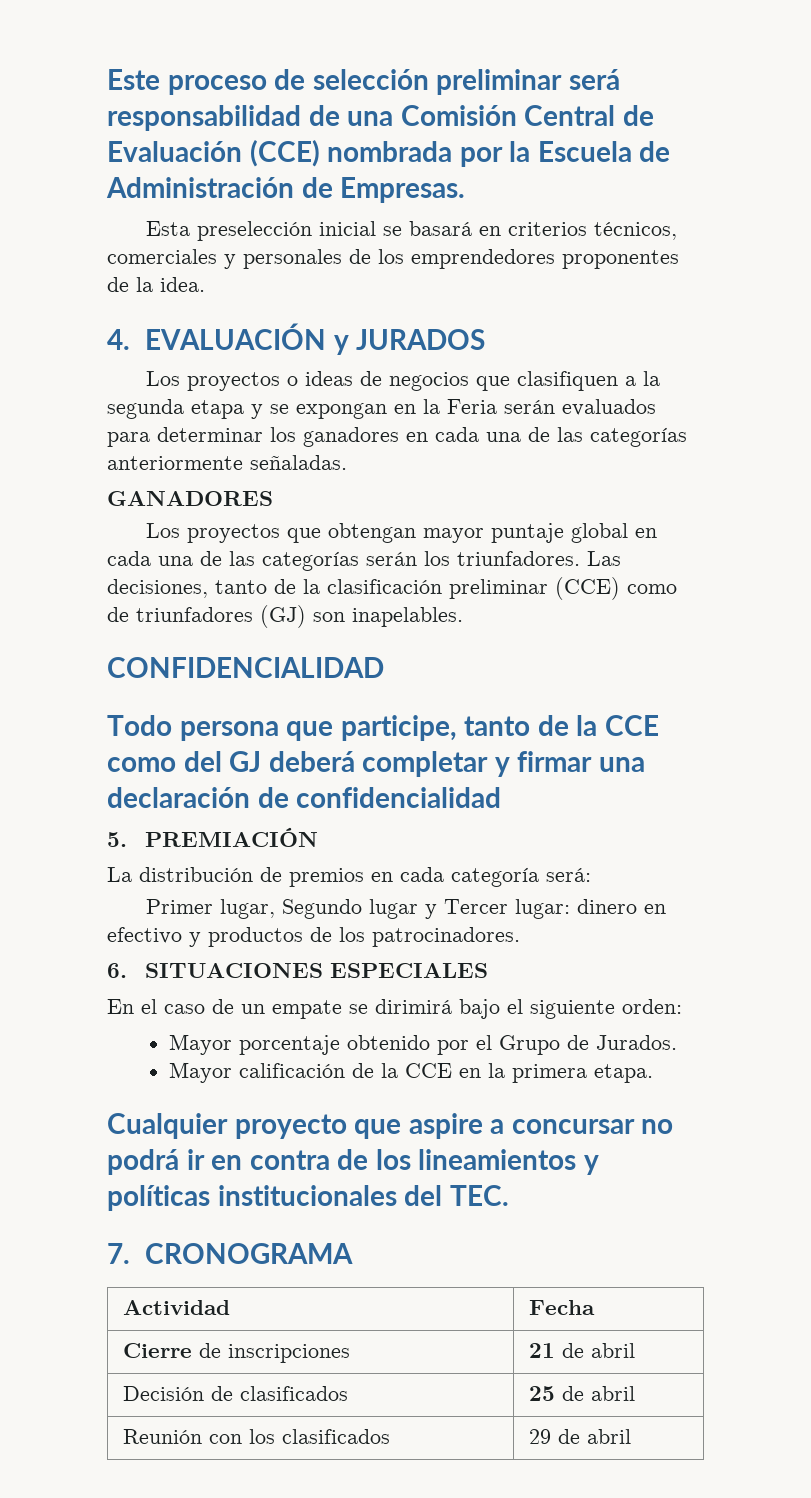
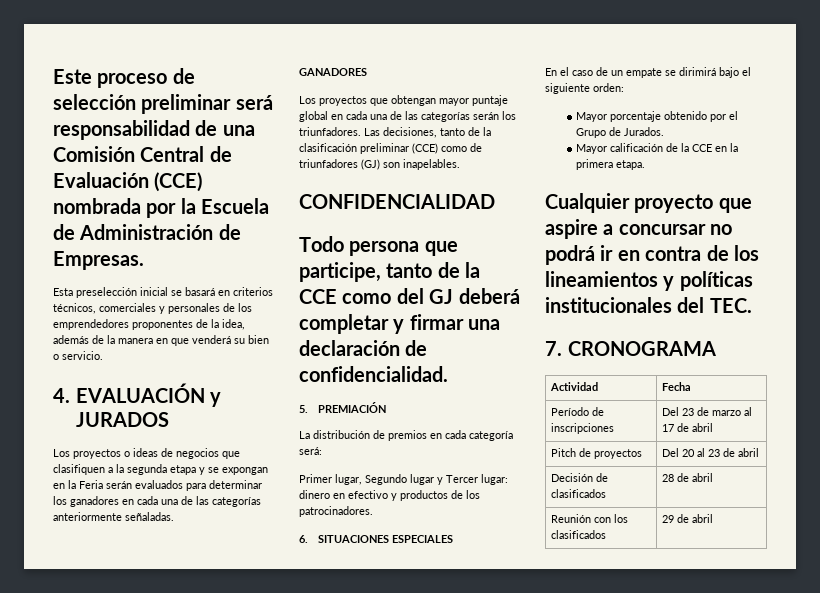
[160,277,205,292] idea. -> [222,319,245,330] [53,335,269,346] [53,351,103,360] idea, además de la manera en que venderá su bien o servicio.
[296,787,502,808] confidencialidad -> [299,366,448,382] confidencialidad.
[123,1343,193,1358] Cierre -> [551,407,590,416] Período
[529,1343,556,1358] 21 -> [662,407,753,416] [662,423,714,432] [551,448,643,459] [662,448,721,457] Del 23 de marzo al 17 de abril // Pitch de proyectos | Del 20 al 23
[529,1386,556,1401] 25 -> [662,474,675,482] 28

